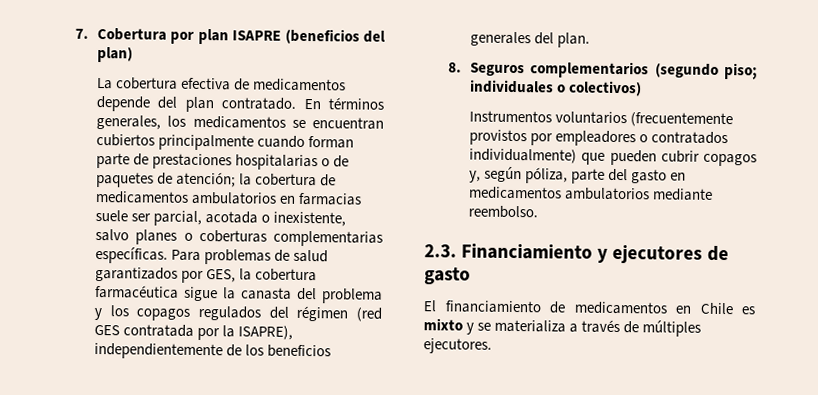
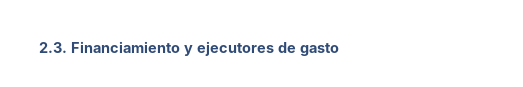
[75,28,386,45] [97,47,134,63] [97,77,347,92] [96,96,384,113] [96,114,385,130] [96,133,355,151] [96,152,350,171] [96,171,337,188] [95,190,363,206] [95,209,347,227] [95,228,383,247] [95,246,329,265] [95,266,318,284] [95,284,383,304] [94,305,382,322] [94,324,294,341] [94,342,332,360] [470,31,591,48] [448,61,758,80] [470,79,643,97] [469,110,734,128] [469,129,729,147] [469,148,757,167] [469,166,687,184] [468,186,714,201] [468,205,539,219] 7. Cobertura por plan ISAPRE (beneficios del plan) // La cobertura efectiva de medicamentos depende del plan contratado. En términos generales, los medicamentos se encuentran cubiertos principalmente cuando forman parte de prestaciones hospitalarias o de paquetes de atención; la cobertura de medicamentos ambulatorios en farmacias suele ser parcial, acotada o inexistente, salvo planes o coberturas complementarias específicas. Para problemas de salud garantizados por GES, la cobertura farmacéutica sigue la canasta del problema y los copagos regulados del régimen (red GES contratada por la ISAPRE), independientemente de los beneficios generales del plan. // 8. Seguros complementarios (segundo piso; individuales o colectivos) // Instrumentos voluntarios (frecuentemente provistos por empleadores o contratados individualmente) que pueden cubrir copagos y, según póliza, parte del gasto en medicamentos ambulatorios mediante reembolso. // -> (39, 47) none
[423,300,755,315] [423,318,702,337] [423,338,492,354] // El financiamiento de medicamentos en Chile es mixto y se materializa a través de múltiples ejecutores. -> (339, 49) none

